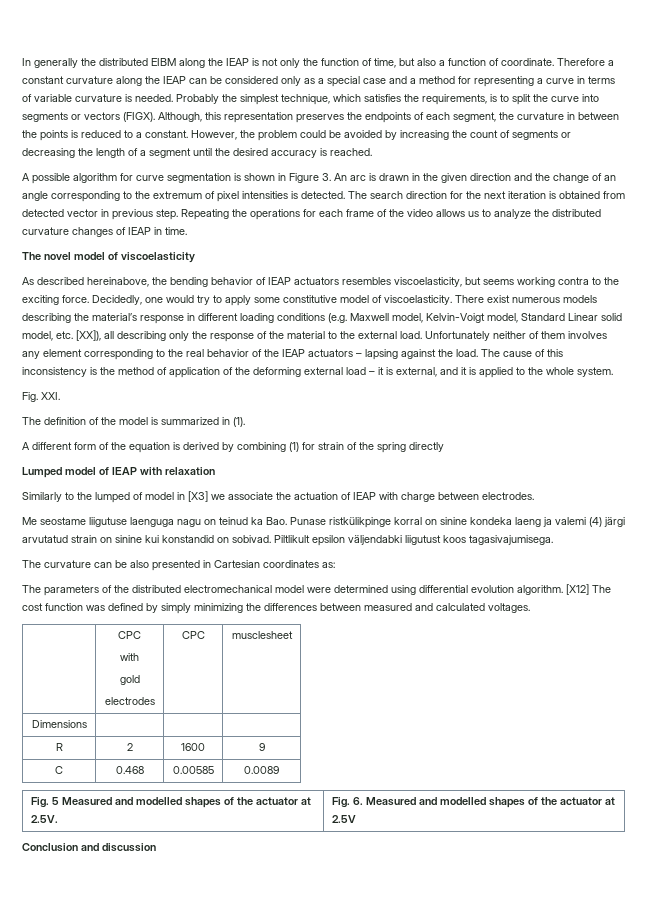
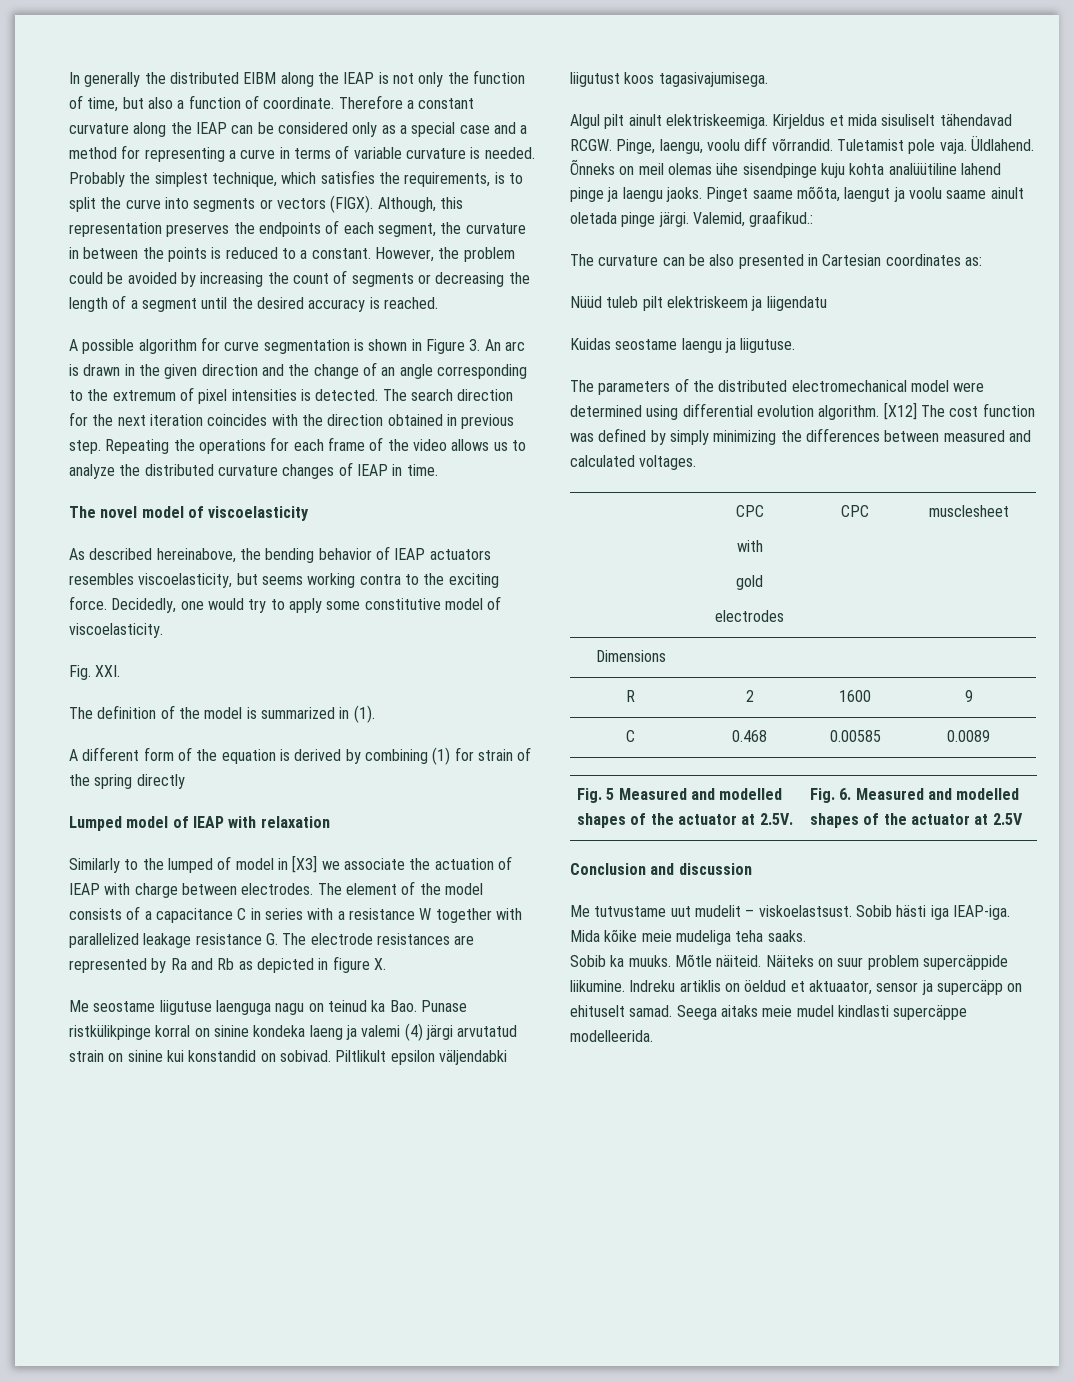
[549,191,625,199] [22,209,98,217] is obtained from detected vector -> [207,414,443,426] coincides with the direction obtained
[455,295,597,303] [22,313,622,324] [22,330,607,342] [22,349,563,360] [22,367,613,378] There exist numerous models describing the material’s response in different loading conditions (e.g. Maxwell model, Kelvin-Voigt model, Standard Linear solid model, etc. [XX]), all describing only the response of the material to the external load. Unfortunately neither of them involves any element corresponding to the real behavior of the IEAP actuators – lapsing against the load. The cause of this inconsistency is the method of application of the deforming external load – it is external, and it is applied to the whole system. -> (163, 630) none
(534, 496) none -> [317,881,483,895] [69,906,522,923] [69,933,475,948] [69,956,386,973] The element of the model consists of a capacitance C in series with a resistance W together with parallelized leakage resistance G. The electrode resistances are represented by Ra and Rb as depicted in figure X.
(553, 540) none -> [570,114,1012,129] [570,135,1034,154] [570,159,1001,178] [570,186,1024,202] [570,210,814,227] // Algul pilt ainult elektriskeemiga. Kirjeldus et mida sisuliselt tähendavad RCGW. Pinge, laengu, voolu diff võrrandid. Tuletamist pole vaja. Üldlahend. Õnneks on meil olemas ühe sisendpinge kuju kohta analüütiline lahend pinge ja laengu jaoks. Pinget saame mõõta, laengut ja voolu saame ainult oletada pinge järgi. Valemid, graafikud.:
(335, 565) none -> [570,296,827,311] [570,338,796,353] // Nüüd tuleb pilt elektriskeem ja liigendatu // Kuidas seostame laengu ja liigutuse.
(156, 847) none -> [570,905,1010,920] [570,929,806,945] [570,954,1008,970] [570,980,1023,995] [570,1005,968,1020] [570,1030,653,1042] // Me tutvustame uut mudelit – viskoelastsust. Sobib hästi iga IEAP-iga. Mida kõike meie mudeliga teha saaks. // Sobib ka muuks. Mõtle näiteid. Näiteks on suur problem supercäppide liikumine. Indreku artiklis on öeldud et aktuaator, sensor ja supercäpp on ehituselt samad. Seega aitaks meie mudel kindlasti supercäppe modelleerida.

